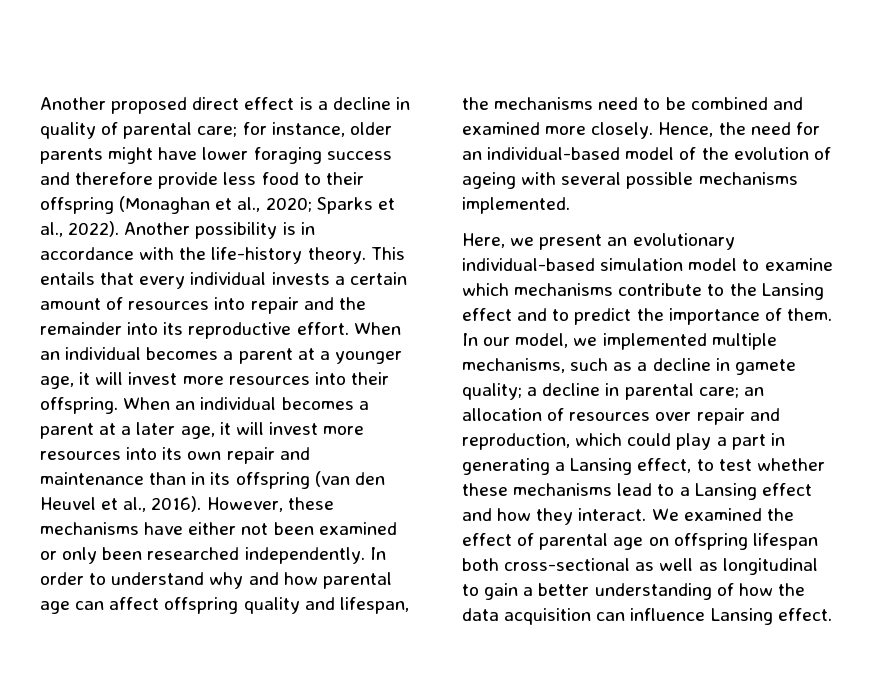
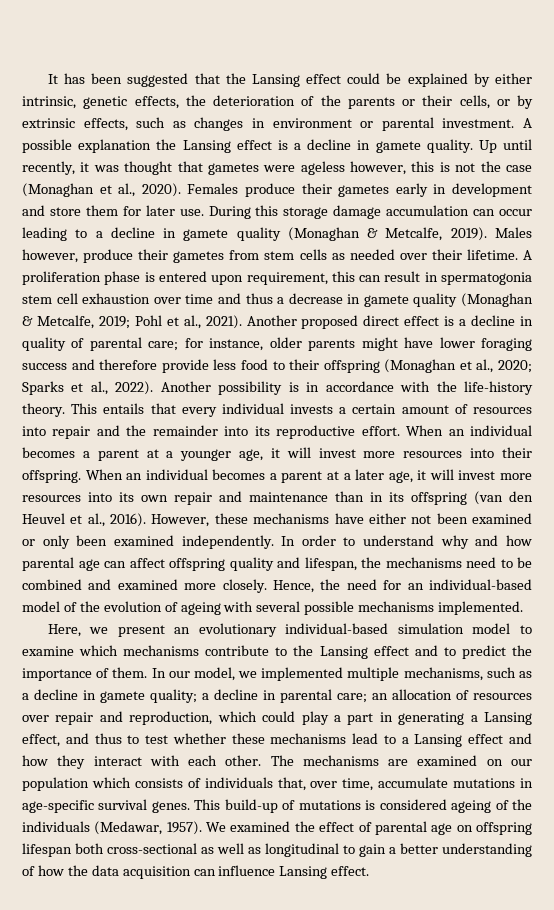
(40, 103) none -> [47,73,532,87] [22,95,533,109] [22,117,532,131] [22,139,532,153] [22,161,532,175] [22,183,533,197] [22,205,532,219] [22,227,532,241] [22,249,532,263] [22,271,532,285] [22,293,533,307] [22,315,242,329] It has been suggested that the Lansing effect could be explained by either intrinsic, genetic effects, the deterioration of the parents or their cells, or by extrinsic effects, such as changes in environment or parental investment. A possible explanation the Lansing effect is a decline in gamete quality. Up until recently, it was thought that gametes were ageless however, this is not the case (Monaghan et al., 2020). Females produce their gametes early in development and store them for later use. During this storage damage accumulation can occur leading to a decline in gamete quality (Monaghan & Metcalfe, 2019). Males however, produce their gametes from stem cells as needed over their lifetime. A proliferation phase is entered upon requirement, this can result in spermatogonia stem cell exhaustion over time and thus a decrease in gamete quality (Monaghan & Metcalfe, 2019; Pohl et al., 2021).
[147,547,240,560] researched -> [113,535,174,546] examined
(692, 465) none -> [65,733,122,744] and thus
[578,508,647,521] interact. -> [93,755,532,766] [22,777,533,791] [22,799,532,813] [22,821,202,835] interact with each other. The mechanisms are examined on our population which consists of individuals that, over time, accumulate mutations in age-specific survival genes. This build-up of mutations is considered ageing of the individuals (Medawar, 1957).

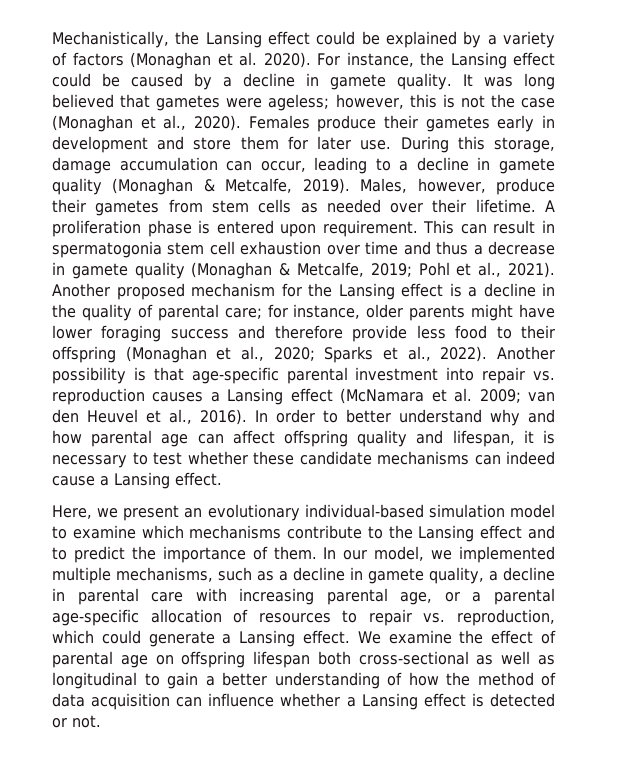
[47,73,220,87] It has been suggested that -> [52,31,169,48] Mechanistically,
[494,73,532,84] [22,95,533,109] [22,117,532,131] [22,139,288,153] either intrinsic, genetic effects, the deterioration of the parents or their cells, or by extrinsic effects, such as changes in environment or parental investment. A possible explanation the Lansing effect is -> [487,31,555,48] [52,52,555,69] [52,73,213,90] a variety of factors (Monaghan et al. 2020). For instance, the Lansing effect could be caused by
[478,139,532,153] [22,161,173,175] Up until recently, it was thought -> [462,73,555,90] [52,94,114,108] It was long believed
[300,161,345,175] ageless -> [268,94,330,111] ageless;
[283,207,329,219] storage -> [494,137,555,153] storage,
[499,209,532,216] occur -> [260,161,306,172] occur,
[494,227,532,238] Males -> [360,178,408,193] Males,
[246,271,355,285] requirement, this -> [322,220,455,237] requirement. This
[363,315,533,326] direct effect is a decline in -> [191,283,555,300] [52,304,76,318] mechanism for the Lansing effect is a decline in the
[306,381,533,395] [22,403,532,417] [22,425,532,439] [22,447,533,461] [22,469,532,483] [22,491,503,505] in accordance with the life-history theory. This entails that every individual invests a certain amount of resources into repair and the remainder into its reproductive effort. When an individual becomes a parent at a younger age, it will invest more resources into their offspring. When an individual becomes a parent at a later age, it will invest more resources into its own repair and maintenance than in its offspring (van -> [153,367,555,384] [52,388,556,405] that age-specific parental investment into repair vs. reproduction causes a Lansing effect (McNamara et al. 2009; van
[151,513,533,527] [22,535,274,549] However, these mechanisms have either not been examined or only been examined independently. -> (247, 417) none
(356, 541) none -> [346,409,391,423] better
[361,557,532,568] [22,579,532,593] [22,601,524,615] the mechanisms need to be combined and examined more closely. Hence, the need for an individual-based model of the evolution of ageing with several possible mechanisms implemented. -> [523,430,555,444] [52,451,555,468] [52,472,222,489] it is necessary to test whether these candidate mechanisms can indeed cause a Lansing effect.
[150,689,197,703] quality; -> [429,567,484,584] quality,
[337,689,532,703] [22,711,533,725] [22,733,532,747] [22,755,532,769] [22,777,533,791] [22,799,532,813] [22,821,291,835] care; an allocation of resources over repair and reproduction, which could play a part in generating a Lansing effect, and thus to test whether these mechanisms lead to a Lansing effect and how they interact with each other. The mechanisms are examined on our population which consists of individuals that, over time, accumulate mutations in age-specific survival genes. This build-up of mutations is considered ageing of the individuals (Medawar, 1957). We examined -> [151,588,555,605] [52,609,555,626] [52,630,452,647] care with increasing parental age, or a parental age-specific allocation of resources to repair vs. reproduction, which could generate a Lansing effect. We examine
(88, 870) none -> [477,672,556,686] method of
[279,866,370,879] Lansing effect. -> [280,693,555,710] [52,715,101,728] whether a Lansing effect is detected or not.

